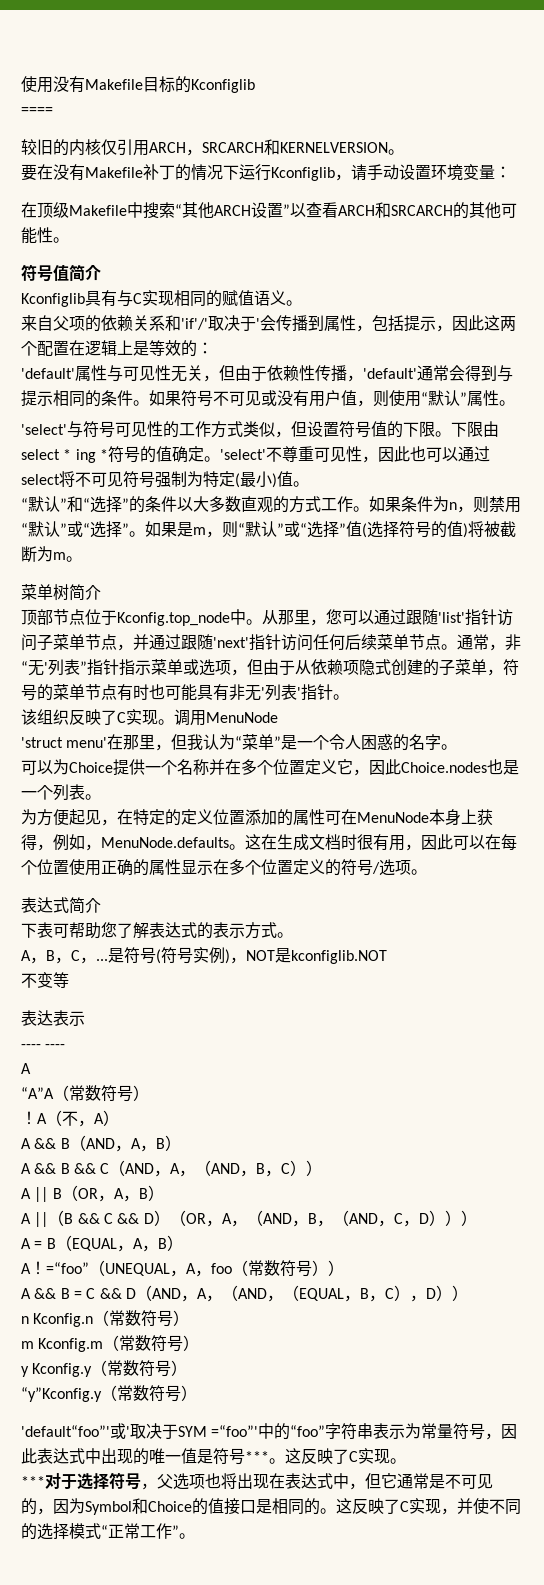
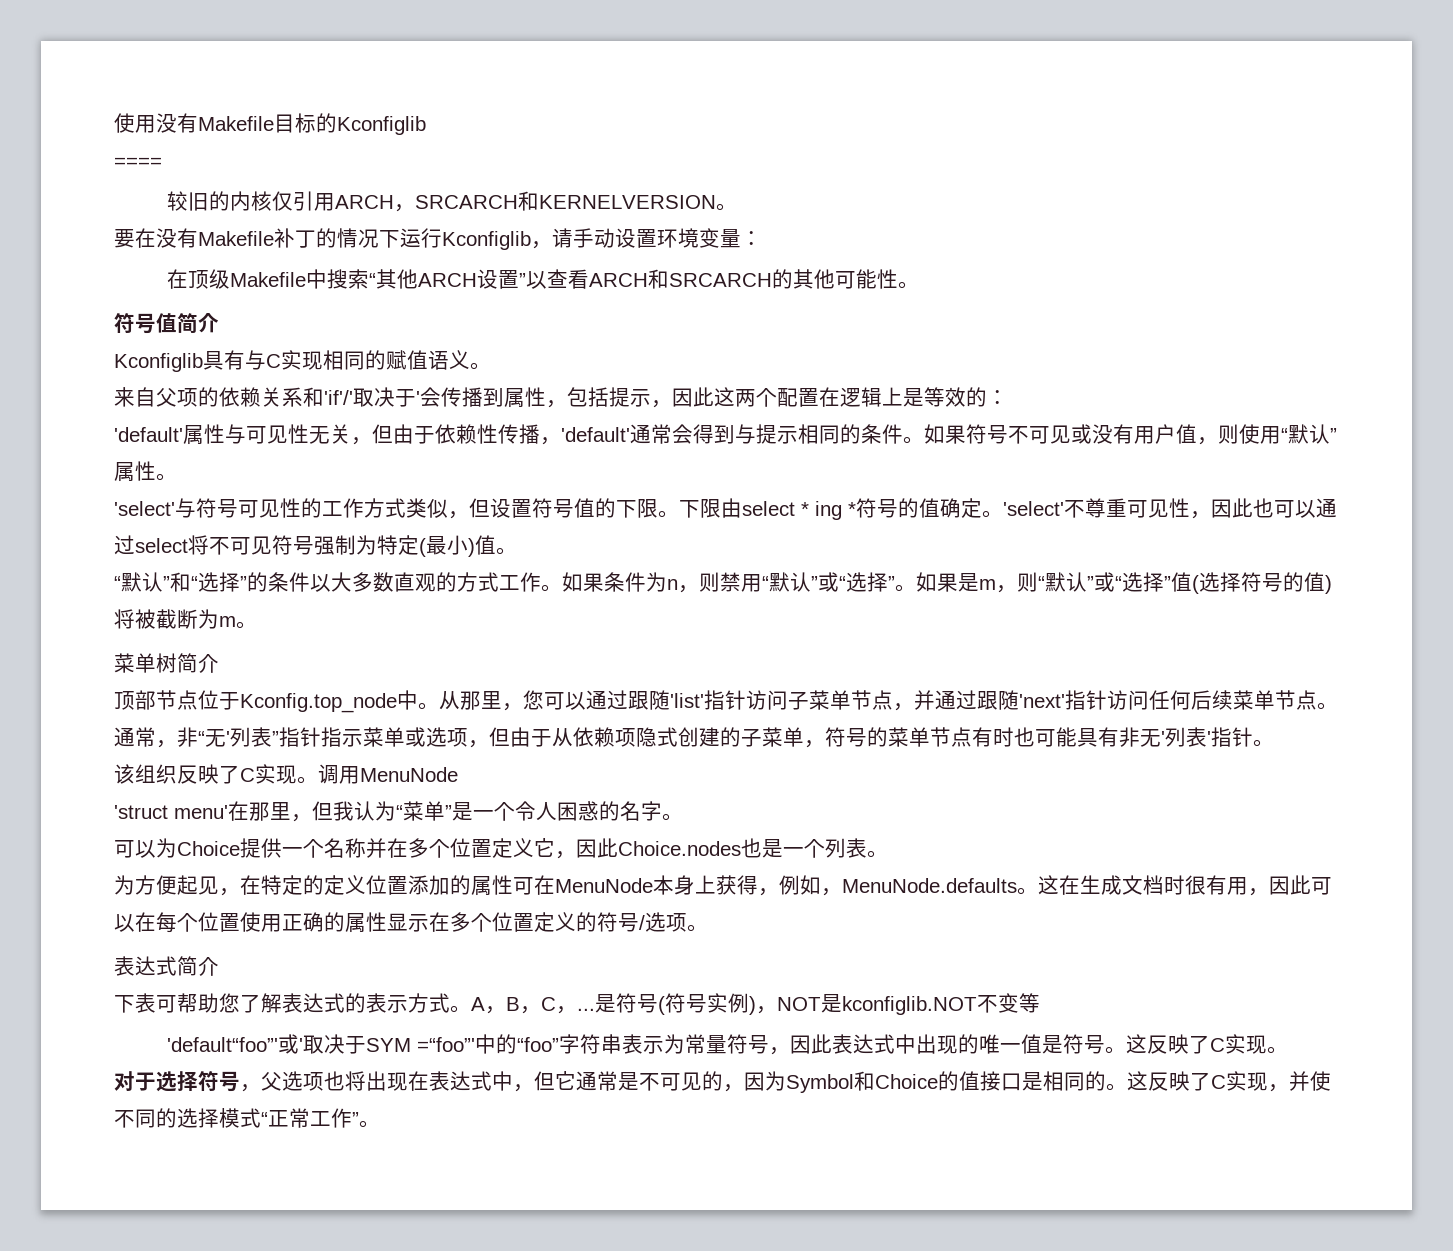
(293, 935) // -> (471, 1009) none
(387, 957) // -> (977, 1005) none
[21,1010,85,1026] [21,1044,66,1049] [21,1063,31,1074] [21,1085,149,1102] [21,1110,119,1127] [21,1135,181,1152] [21,1160,323,1177] [21,1185,164,1202] [21,1210,477,1227] [21,1235,183,1252] [21,1260,344,1277] [21,1285,468,1302] [21,1310,190,1327] [21,1335,200,1352] [21,1360,188,1377] [21,1385,197,1402] // 表达表示 // ---- ---- // A // “A”A（常数符号） // ！A（不，A） // A && B（AND，A，B） // A && B && C（AND，A，（AND，B，C）） // A || B（OR，A，B） // A ||（B && C && D）（OR，A，（AND，B，（AND，C，D））） // A = B（EQUAL，A，B） // A！=“foo”（UNEQUAL，A，foo（常数符号）） // A && B = C && D（AND，A，（AND，（EQUAL，B，C），D）） // n Kconfig.n（常数符号） // m Kconfig.m（常数符号） // y Kconfig.y（常数符号） // “y”Kconfig.y（常数符号） -> (1040, 1003) none
[245,1451,269,1462] *** -> (1105, 1044) none
[21,1476,45,1487] *** -> (1288, 1050) none

